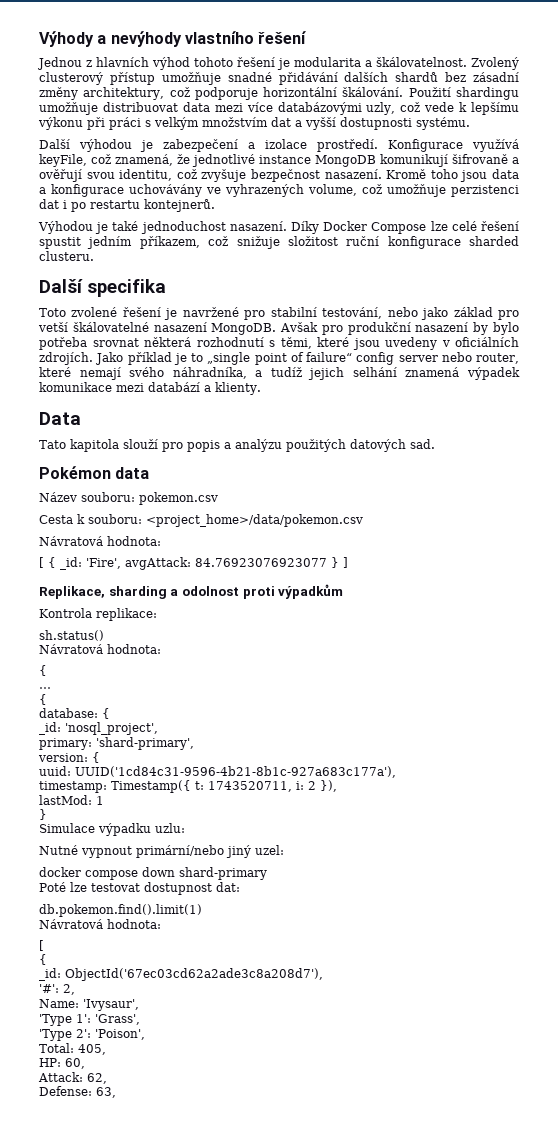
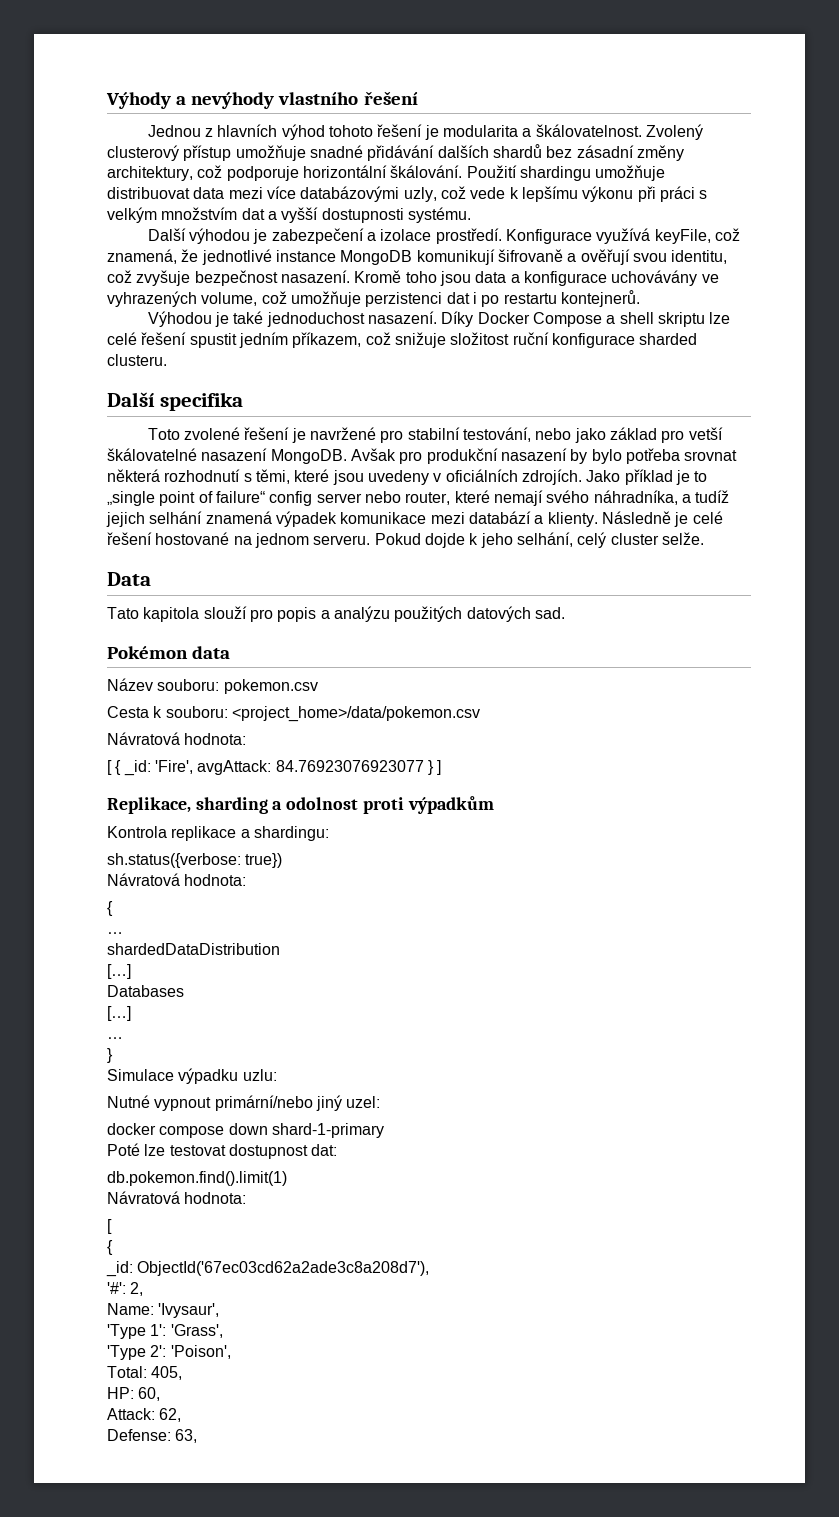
(427, 228) none -> [606,312,705,327] a shell skriptu
(261, 388) none -> [601,511,723,527] [107,532,704,548] Následně je celé řešení hostované na jednom serveru. Pokud dojde k jeho selhání, celý cluster selže.
[96,608,157,621] [39,630,104,641] replikace: // sh.status() -> [171,826,329,841] [107,853,283,868] replikace a shardingu: // sh.status({verbose: true})
[39,694,47,705] [39,708,110,719] [39,722,158,735] [39,737,194,750] [38,752,100,763] [39,766,396,778] [39,780,337,793] [39,795,104,805] { // database: { // _id: 'nosql_project', // primary: 'shard-primary', // version: { // uuid: UUID('1cd84c31-9596-4b21-8b1c-927a683c177a'), // timestamp: Timestamp({ t: 1743520711, i: 2 }), // lastMod: 1 -> [107,943,280,955] [107,964,131,979] [107,985,184,997] [107,1006,131,1021] [107,1037,123,1039] shardedDataDistribution // […] // Databases // […] // …
[179,867,267,880] shard-primary -> [271,1123,384,1138] shard-1-primary

